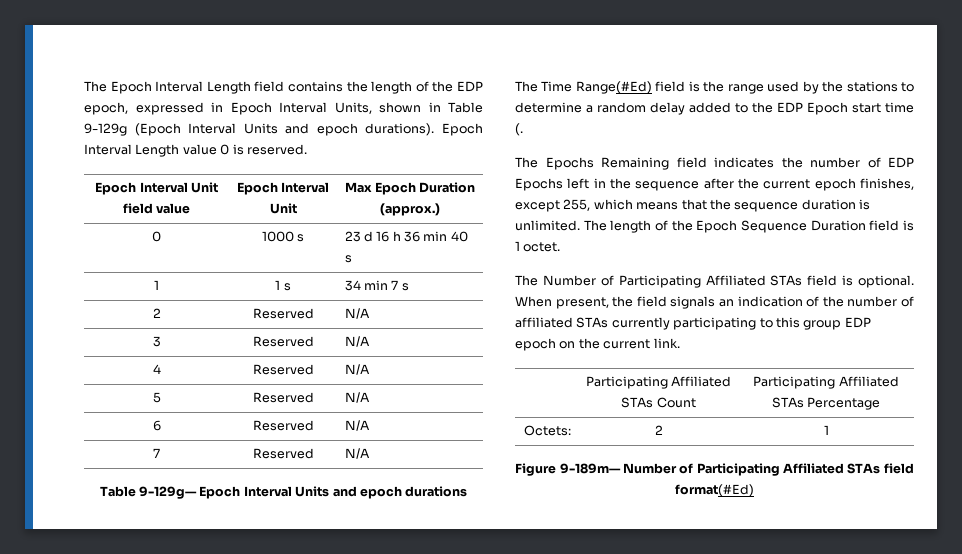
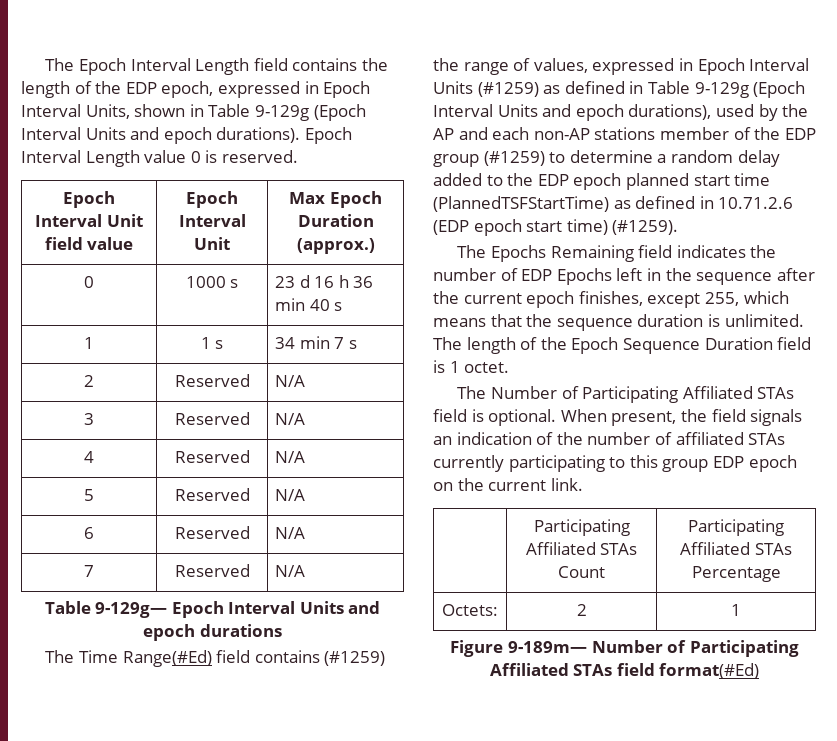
[688,81,898,94] is the range used by the stations -> [254,650,386,666] [433,58,810,75] [433,81,806,98] [433,104,809,121] [433,127,816,140] [433,151,545,167] contains (#1259) the range of values, expressed in Epoch Interval Units (#1259) as defined in Table 9-129g (Epoch Interval Units and epoch durations), used by the AP and each non-AP stations member of the EDP group (#1259)
[807,102,914,115] [515,123,523,136] Epoch start time (. -> [573,173,771,190] [433,196,794,212] [433,219,679,236] epoch planned start time (PlannedTSFStartTime) as defined in 10.71.2.6 (EDP epoch start time) (#1259).

